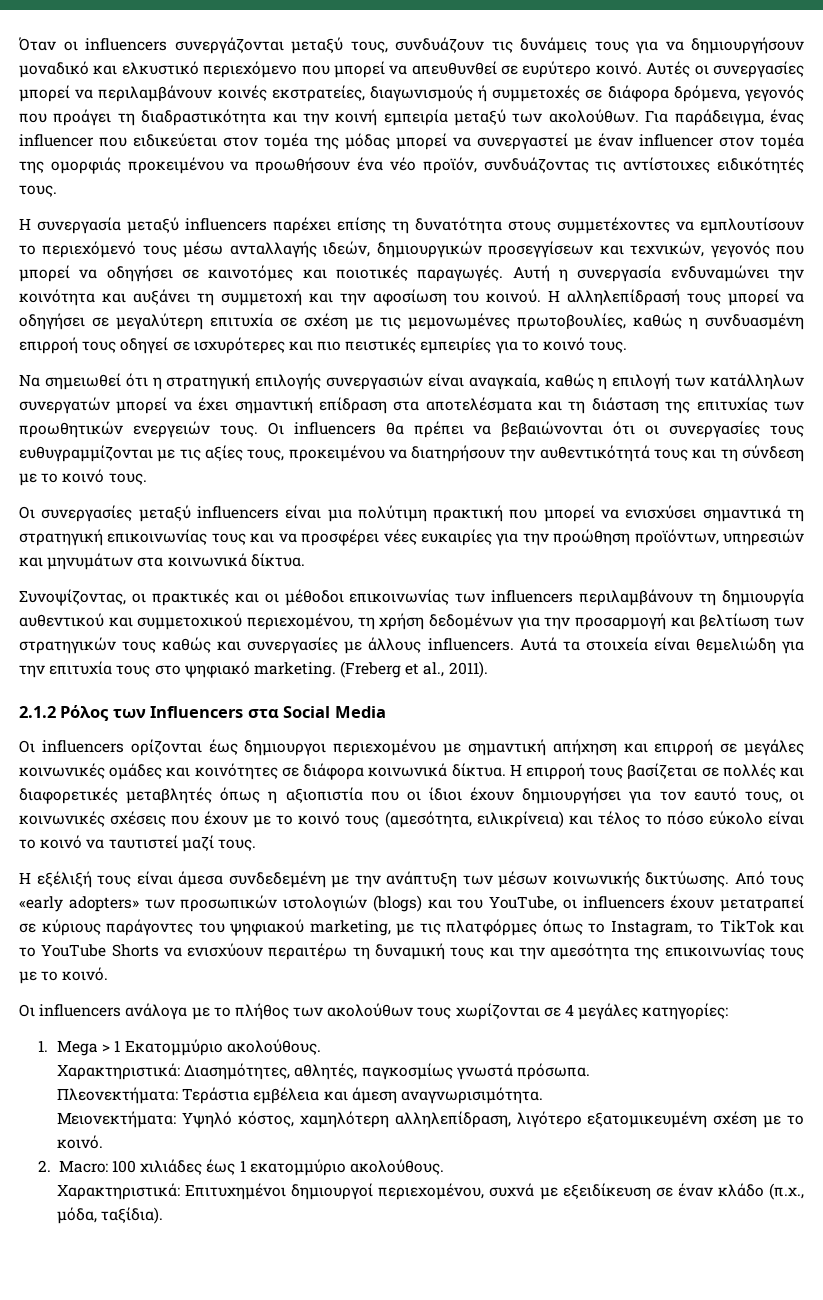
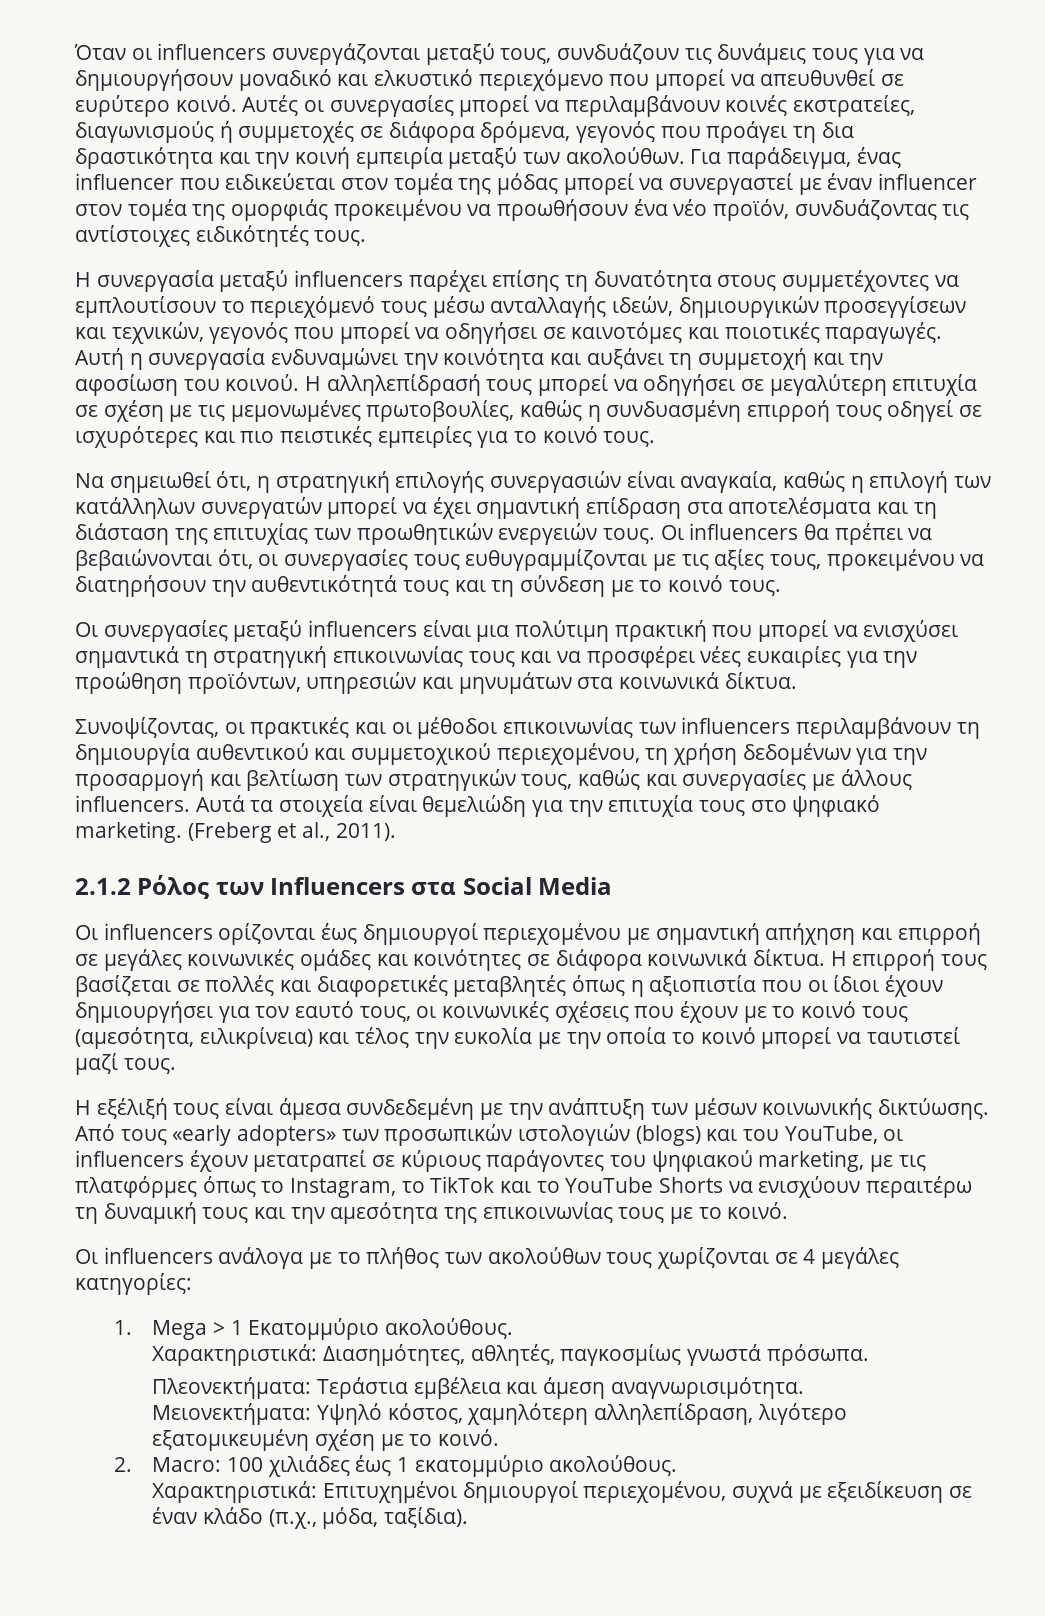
[141,109,267,126] διαδραστικότητα -> [821,122,854,138] [75,147,213,169] δια δραστικότητα
[125,373,148,387] ότι -> [216,471,252,491] ότι,
[613,421,636,435] ότι -> [217,549,253,569] ότι,
[122,641,157,653] τους -> [521,774,573,790] τους,
[244,740,327,756] δημιουργοι -> [362,923,478,945] δημιουργοί
[644,811,804,825] [19,835,83,849] το πόσο εύκολο είναι το κοινό -> [414,1027,832,1049] την ευκολία με την οποία το κοινό μπορεί

